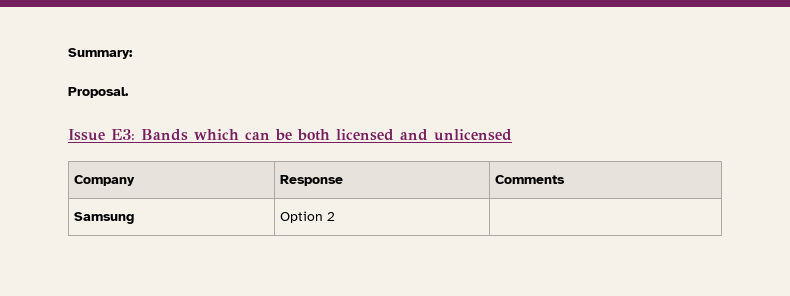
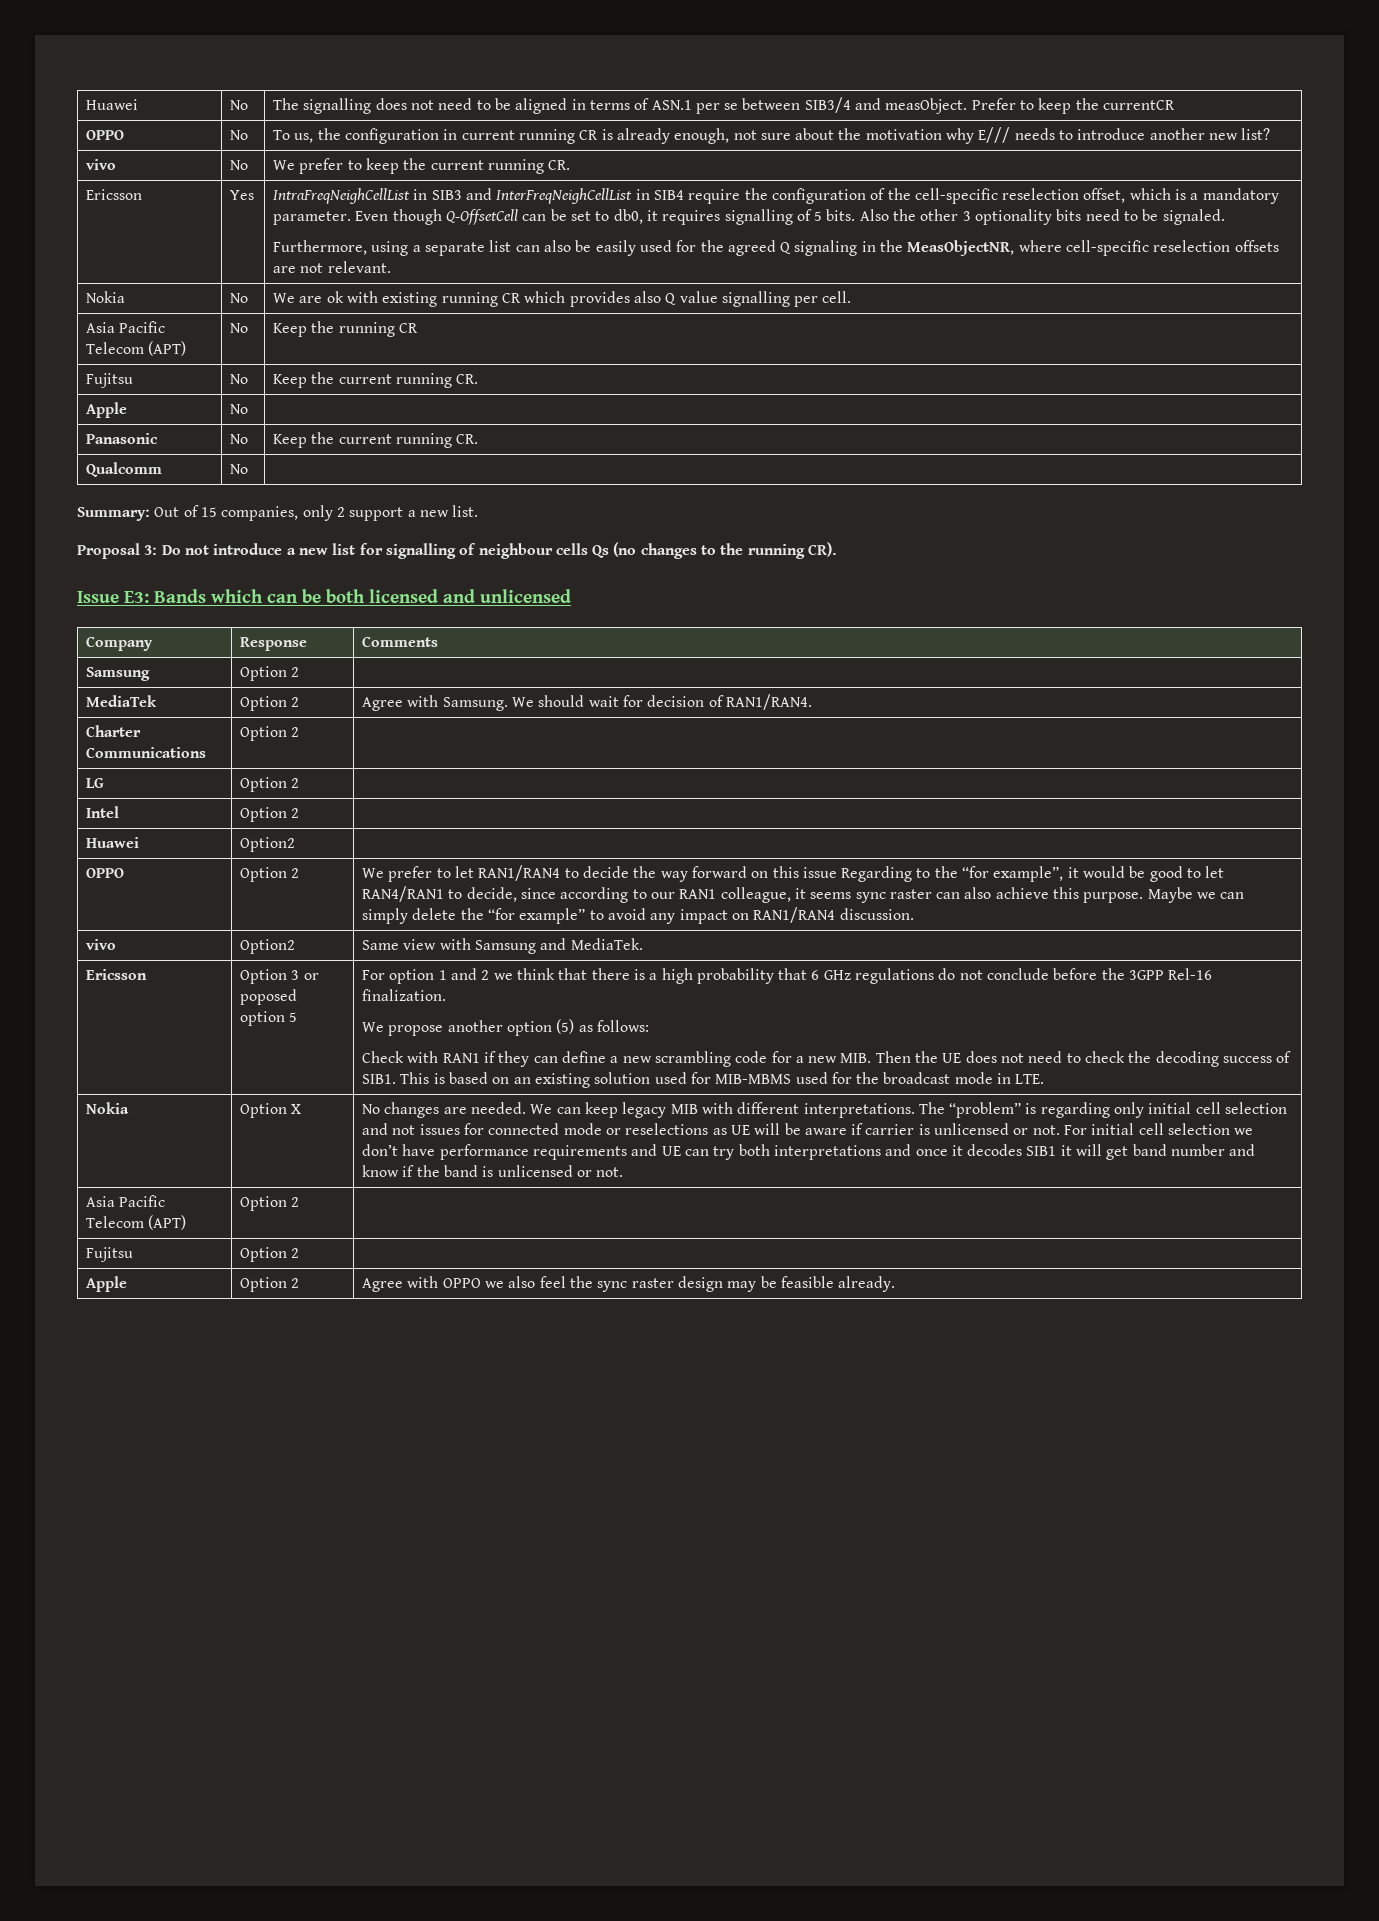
[68,48,133,59] [68,87,129,98] Summary: // Proposal. -> [86,99,139,110] [230,100,249,110] [273,97,1176,114] [86,130,125,140] [230,130,249,140] [273,127,1271,144] [86,159,117,170] [230,160,249,170] [273,158,571,174] [86,189,143,200] [230,190,255,200] [273,188,1279,204] [273,209,1225,225] [273,240,1279,256] [273,261,391,273] [86,291,126,303] [230,293,249,303] [273,291,852,307] [86,321,166,333] [86,341,187,356] [230,323,249,333] [273,321,418,337] [86,373,134,388] [230,374,249,384] [273,372,479,388] [86,402,128,418] [230,404,249,414] [86,433,159,444] [230,434,249,444] [273,432,479,448] [86,462,163,477] [230,464,249,474] [77,505,479,521] [77,542,838,559] Huawei | No | The signalling does not need to be aligned in terms of ASN.1 per se between SIB3/4 and measObject. Prefer to keep the currentCR // OPPO | No | To us, the configuration in current running CR is already enough, not sure about the motivation why E/// needs to introduce another new list? // vivo | No | We prefer to keep the current running CR. // Ericsson | Yes | IntraFreqNeighCellList in SIB3 and InterFreqNeighCellList in SIB4 require the configuration of the cell-specific reselection offset, which is a mandatory parameter. Even though Q-OffsetCell can be set to db0, it requires signalling of 5 bits. Also the other 3 optionality bits need to be signaled. // Furthermore, using a separate list can also be easily used for the agreed Q signaling in the MeasObjectNR, where cell-specific reselection offsets are not relevant. // Nokia | No | We are ok with existing running CR which provides also Q value signalling per cell. // Asia Pacific Telecom (APT) | No | Keep the running CR // Fujitsu | No | Keep the current running CR. // Apple | No | // Panasonic | No | Keep the current running CR. // Qualcomm | No | // Summary: Out of 15 companies, only 2 support a new list. // Proposal 3: Do not introduce a new list for signalling of neighbour cells Qs (no changes to the running CR).
(335, 216) none -> [86,695,158,707] [240,696,300,711] [362,694,812,711] [86,725,142,737] [86,747,207,758] [240,726,300,741] [86,778,105,788] [240,777,300,792] [86,806,120,818] [240,807,300,822] [86,837,140,848] [240,837,296,852] [86,868,125,878] [240,867,300,882] [362,865,1225,882] [362,886,1245,903] [362,907,914,924] [86,939,117,950] [240,939,296,954] [362,938,643,954] [86,969,148,980] [240,969,319,984] [240,989,298,1005] [240,1011,298,1026] [362,968,1213,984] [362,989,447,1001] [362,1019,649,1036] [362,1051,1292,1067] [362,1072,1045,1088] [86,1102,130,1114] [240,1103,302,1118] [362,1102,1288,1118] [362,1123,1254,1135] [362,1144,1256,1160] [362,1165,624,1177] [86,1195,166,1207] [86,1215,187,1230] [240,1196,300,1211] [86,1247,134,1262] [240,1247,300,1262] [86,1276,128,1292] [240,1277,300,1292] [362,1276,896,1292] // MediaTek | Option 2 | Agree with Samsung. We should wait for decision of RAN1/RAN4. // Charter Communications | Option 2 | // LG | Option 2 | // Intel | Option 2 | // Huawei | Option2 | // OPPO | Option 2 | We prefer to let RAN1/RAN4 to decide the way forward on this issue Regarding to the “for example”, it would be good to let RAN4/RAN1 to decide, since according to our RAN1 colleague, it seems sync raster can also achieve this purpose. Maybe we can simply delete the “for example” to avoid any impact on RAN1/RAN4 discussion. // vivo | Option2 | Same view with Samsung and MediaTek. // Ericsson | Option 3 or poposed option 5 | For option 1 and 2 we think that there is a high probability that 6 GHz regulations do not conclude before the 3GPP Rel-16 finalization. // We propose another option (5) as follows: // Check with RAN1 if they can define a new scrambling code for a new MIB. Then the UE does not need to check the decoding success of SIB1. This is based on an existing solution used for MIB-MBMS used for the broadcast mode in LTE. // Nokia | Option X | No changes are needed. We can keep legacy MIB with different interpretations. The “problem” is regarding only initial cell selection and not issues for connected mode or reselections as UE will be aware if carrier is unlicensed or not. For initial cell selection we don’t have performance requirements and UE can try both interpretations and once it decodes SIB1 it will get band number and know if the band is unlicensed or not. // Asia Pacific Telecom (APT) | Option 2 | // Fujitsu | Option 2 | // Apple | Option 2 | Agree with OPPO we also feel the sync raster design may be feasible already.

